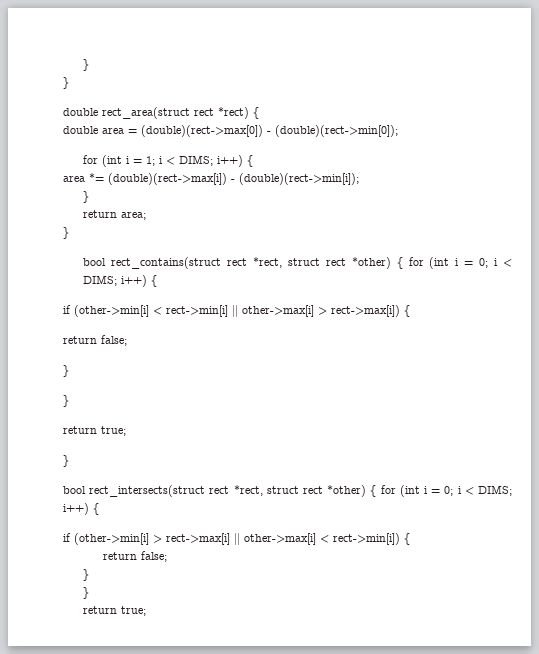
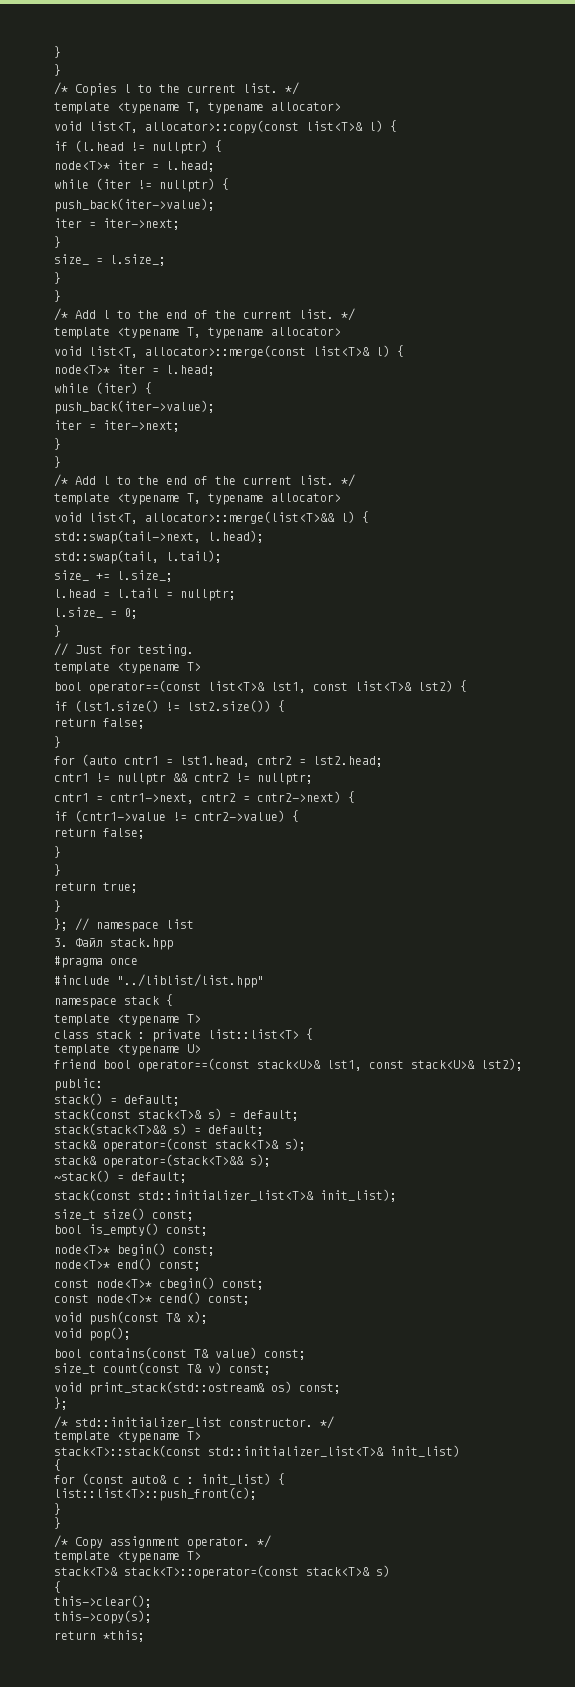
[83,59,90,71] [63,77,69,89] [63,107,259,119] [63,125,398,137] [83,155,254,167] [63,173,359,185] [83,191,90,203] [83,210,147,220] [63,227,69,239] [83,257,512,269] [83,275,158,287] [63,305,400,317] } // } // double rect_area(struct rect *rect) { // double area = (double)(rect->max[0]) - (double)(rect->min[0]); // for (int i = 1; i < DIMS; i++) { // area *= (double)(rect->max[i]) - (double)(rect->min[i]); // } // return area; // } // bool rect_contains(struct rect *rect, struct rect *other) { for (int i = 0; i < DIMS; i++) { // if (other->min[i] < rect->min[i] || other->max[i] > rect->max[i]) -> [54,46,61,58] [54,64,61,76] [54,82,299,96] [54,102,341,114] [54,120,397,134] [54,140,222,154] [54,160,215,172] [54,178,229,192] [54,198,215,212] [54,218,180,230] [54,236,61,248] [54,254,166,266] [54,272,61,284] [54,290,61,302] [54,308,355,321] [54,327,341,339] [54,345,404,358] [54,364,215,376] [54,382,152,394] [54,400,215,414] [54,420,180,432] [54,438,61,450] [54,456,61,468] [54,474,355,487] [54,493,341,505] [54,511,369,524] [54,530,264,544] [54,550,222,564] [54,570,173,582] [54,588,236,601] [54,607,138,619] [54,625,61,637] [54,643,194,656] [54,662,201,674] [54,680,467,694] [54,700,285,712] [54,718,145,729] [54,736,61,748] [54,754,383,767] [54,773,313,785] [54,791,355,804] [54,810,285,822] } // } // /* Copies l to the current list. */ // template <typename T, typename allocator> // void list<T, allocator>::copy(const list<T>& l) { // if (l.head != nullptr) { // node<T>* iter = l.head; // while (iter != nullptr) { // push_back(iter->value); // iter = iter->next; // } // size_ = l.size_; // } // } // /* Add l to the end of the current list. */ // template <typename T, typename allocator> // void list<T, allocator>::merge(const list<T>& l) { // node<T>* iter = l.head; // while (iter) { // push_back(iter->value); // iter = iter->next; // } // } // /* Add l to the end of the current list. */ // template <typename T, typename allocator> // void list<T, allocator>::merge(list<T>&& l) { // std::swap(tail->next, l.head); // std::swap(tail, l.tail); // size_ += l.size_; // l.head = l.tail = nullptr; // l.size_ = 0; // } // // Just for testing. // template <typename T> // bool operator==(const list<T>& lst1, const list<T>& lst2) { // if (lst1.size() != lst2.size()) { // return false; // } // for (auto cntr1 = lst1.head, cntr2 = lst2.head; // cntr1 != nullptr && cntr2 != nullptr; // cntr1 = cntr1->next, cntr2 = cntr2->next) { // if (cntr1->value != cntr2->value)
[63,485,512,497] [63,503,99,515] [63,533,410,545] [103,551,168,562] [83,569,90,581] [83,587,90,599] [83,606,147,616] bool rect_intersects(struct rect *rect, struct rect *other) { for (int i = 0; i < DIMS; i++) { // if (other->min[i] > rect->max[i] || other->max[i] < rect->min[i]) { // return false; // } // } // return true; -> [54,918,194,932] [54,938,173,950] [54,956,138,968] [54,974,264,988] [54,994,173,1008] [54,1014,201,1026] [54,1028,313,1042] [54,1044,201,1056] [54,1058,523,1072] [54,1078,103,1091] [54,1093,180,1106] [54,1108,299,1121] [54,1123,264,1136] [54,1138,306,1152] [54,1154,271,1168] [54,1170,187,1183] [54,1189,397,1202] [54,1208,194,1221] [54,1223,208,1237] [54,1243,215,1256] [54,1258,201,1271] [54,1277,264,1290] [54,1292,250,1305] [54,1311,208,1325] [54,1327,131,1341] [54,1347,306,1360] [54,1362,271,1375] [54,1381,341,1395] [54,1397,68,1410] [54,1416,334,1429] [54,1431,201,1443] [54,1445,460,1457] [54,1459,61,1471] [54,1473,285,1485] [54,1487,257,1501] [54,1503,61,1515] [54,1517,61,1529] [54,1535,271,1549] [54,1551,201,1563] [54,1565,390,1579] [54,1581,61,1593] [54,1595,152,1608] [54,1610,152,1624] [54,1630,145,1642] }; // namespace list // 3. Файл stack.hpp // #pragma once // #include "../liblist/list.hpp" // namespace stack { // template <typename T> // class stack : private list::list<T> { // template <typename U> // friend bool operator==(const stack<U>& lst1, const stack<U>& lst2); // public: // stack() = default; // stack(const stack<T>& s) = default; // stack(stack<T>&& s) = default; // stack& operator=(const stack<T>& s); // stack& operator=(stack<T>&& s); // ~stack() = default; // stack(const std::initializer_list<T>& init_list); // size_t size() const; // bool is_empty() const; // node<T>* begin() const; // node<T>* end() const; // const node<T>* cbegin() const; // const node<T>* cend() const; // void push(const T& x); // void pop(); // bool contains(const T& value) const; // size_t count(const T& v) const; // void print_stack(std::ostream& os) const; // }; // /* std::initializer_list constructor. */ // template <typename T> // stack<T>::stack(const std::initializer_list<T>& init_list) // { // for (const auto& c : init_list) { // list::list<T>::push_front(c); // } // } // /* Copy assignment operator. */ // template <typename T> // stack<T>& stack<T>::operator=(const stack<T>& s) // { // this->clear(); // this->copy(s); // return *this;

